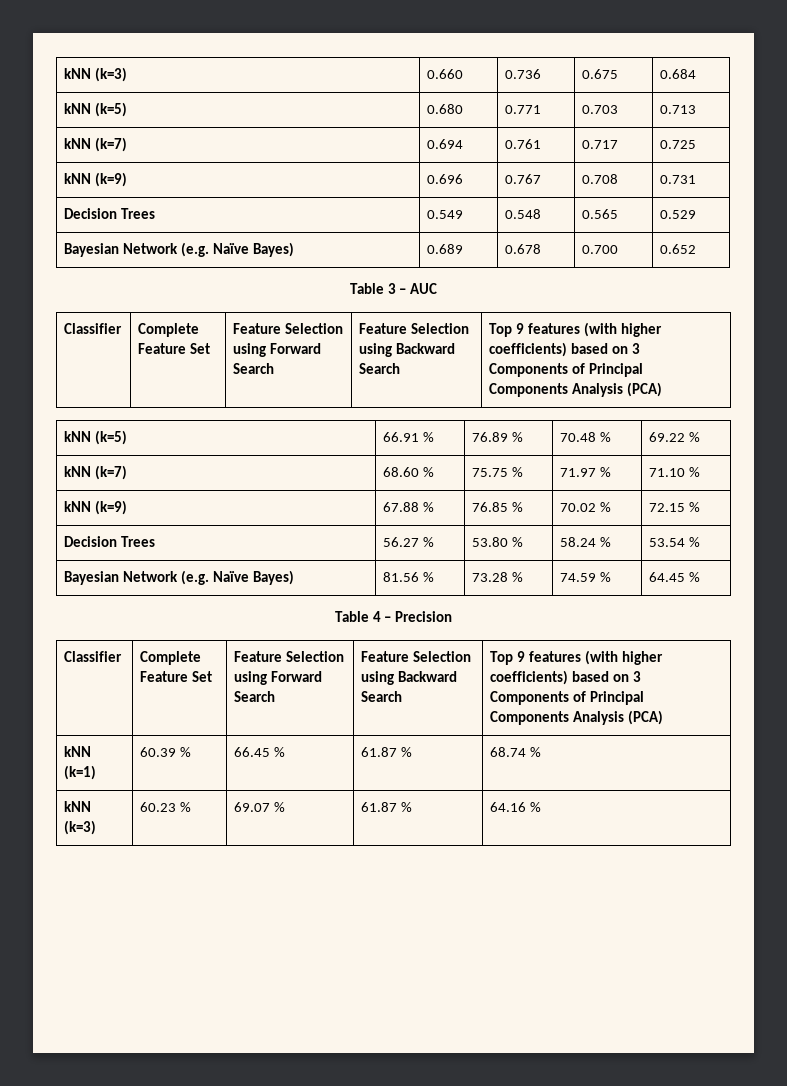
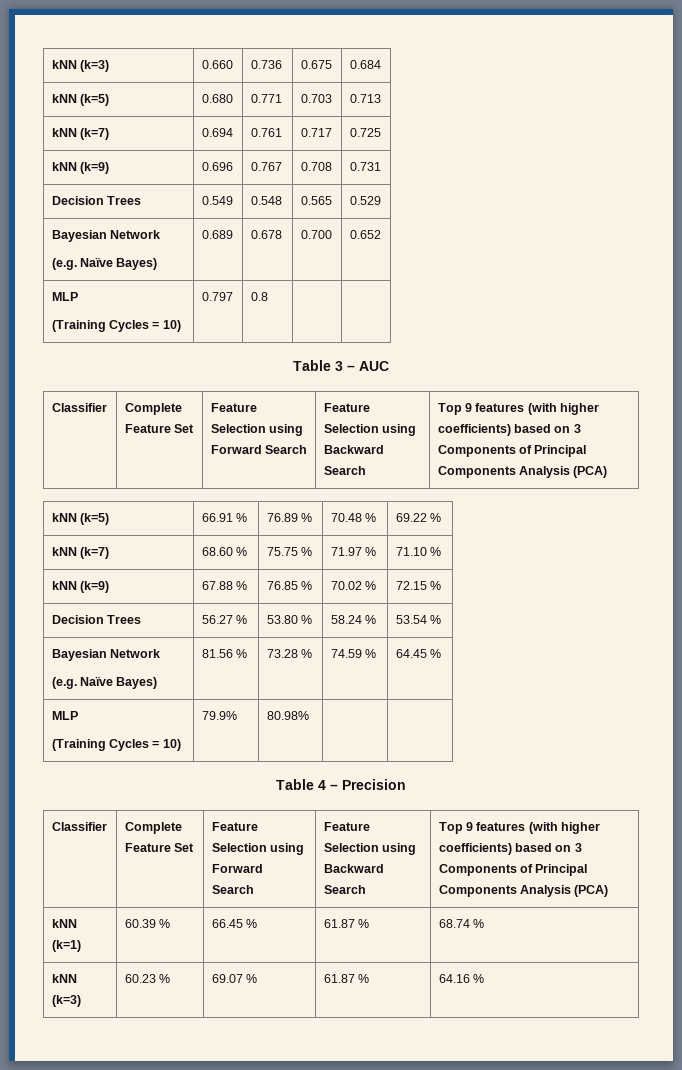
(179, 248) none -> (161, 234) //
(697, 249) none -> [51,292,78,301] [51,320,181,332] [201,292,233,301] [250,292,268,301] // MLP // (Training Cycles = 10) | 0.797 | 0.8 | |
(179, 576) none -> (161, 653) //
(701, 577) none -> [51,711,78,720] [51,739,181,751] [201,711,237,720] [266,711,309,720] // MLP // (Training Cycles = 10) | 79.9% | 80.98% | |

